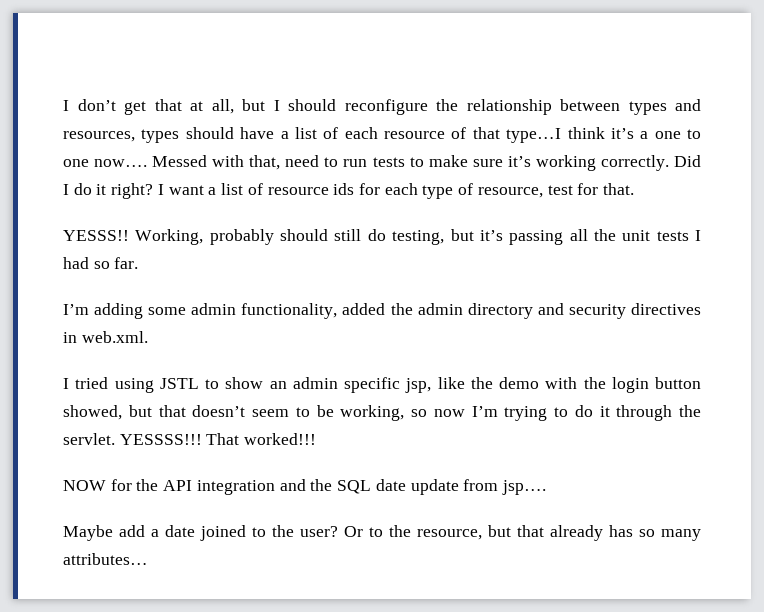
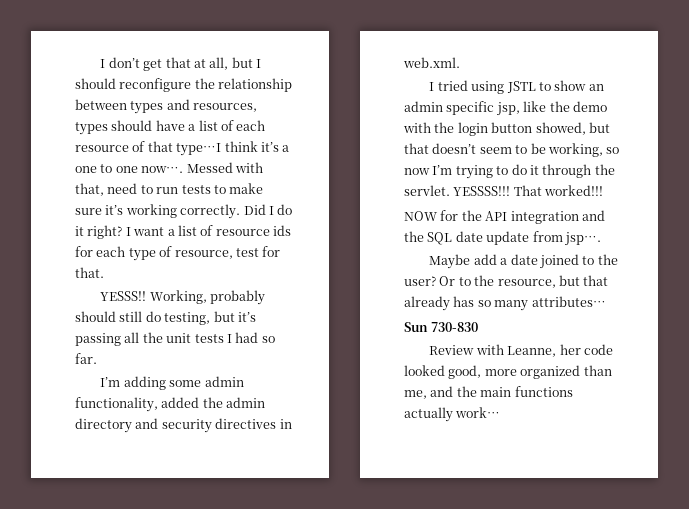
(148, 559) none -> [404,322,479,332] [429,344,613,357] [404,365,612,379] [404,386,573,399] [404,407,501,422] // Sun 730-830 // Review with Leanne, her code looked good, more organized than me, and the main functions actually work…

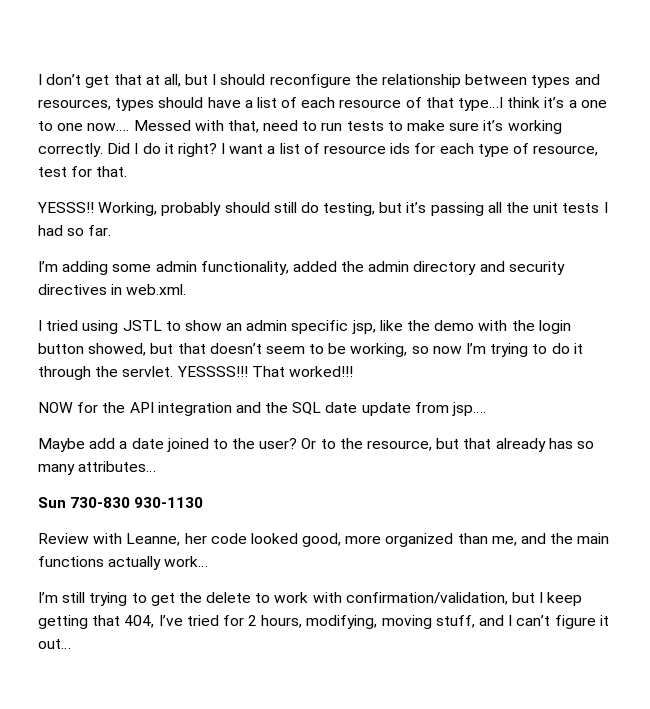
(479, 327) none -> [134,497,204,508] 930-1130
(501, 412) none -> [38,592,583,606] [38,615,609,629] [38,639,71,649] // I’m still trying to get the delete to work with confirmation/validation, but I keep getting that 404, I’ve tried for 2 hours, modifying, moving stuff, and I can’t figure it out…

